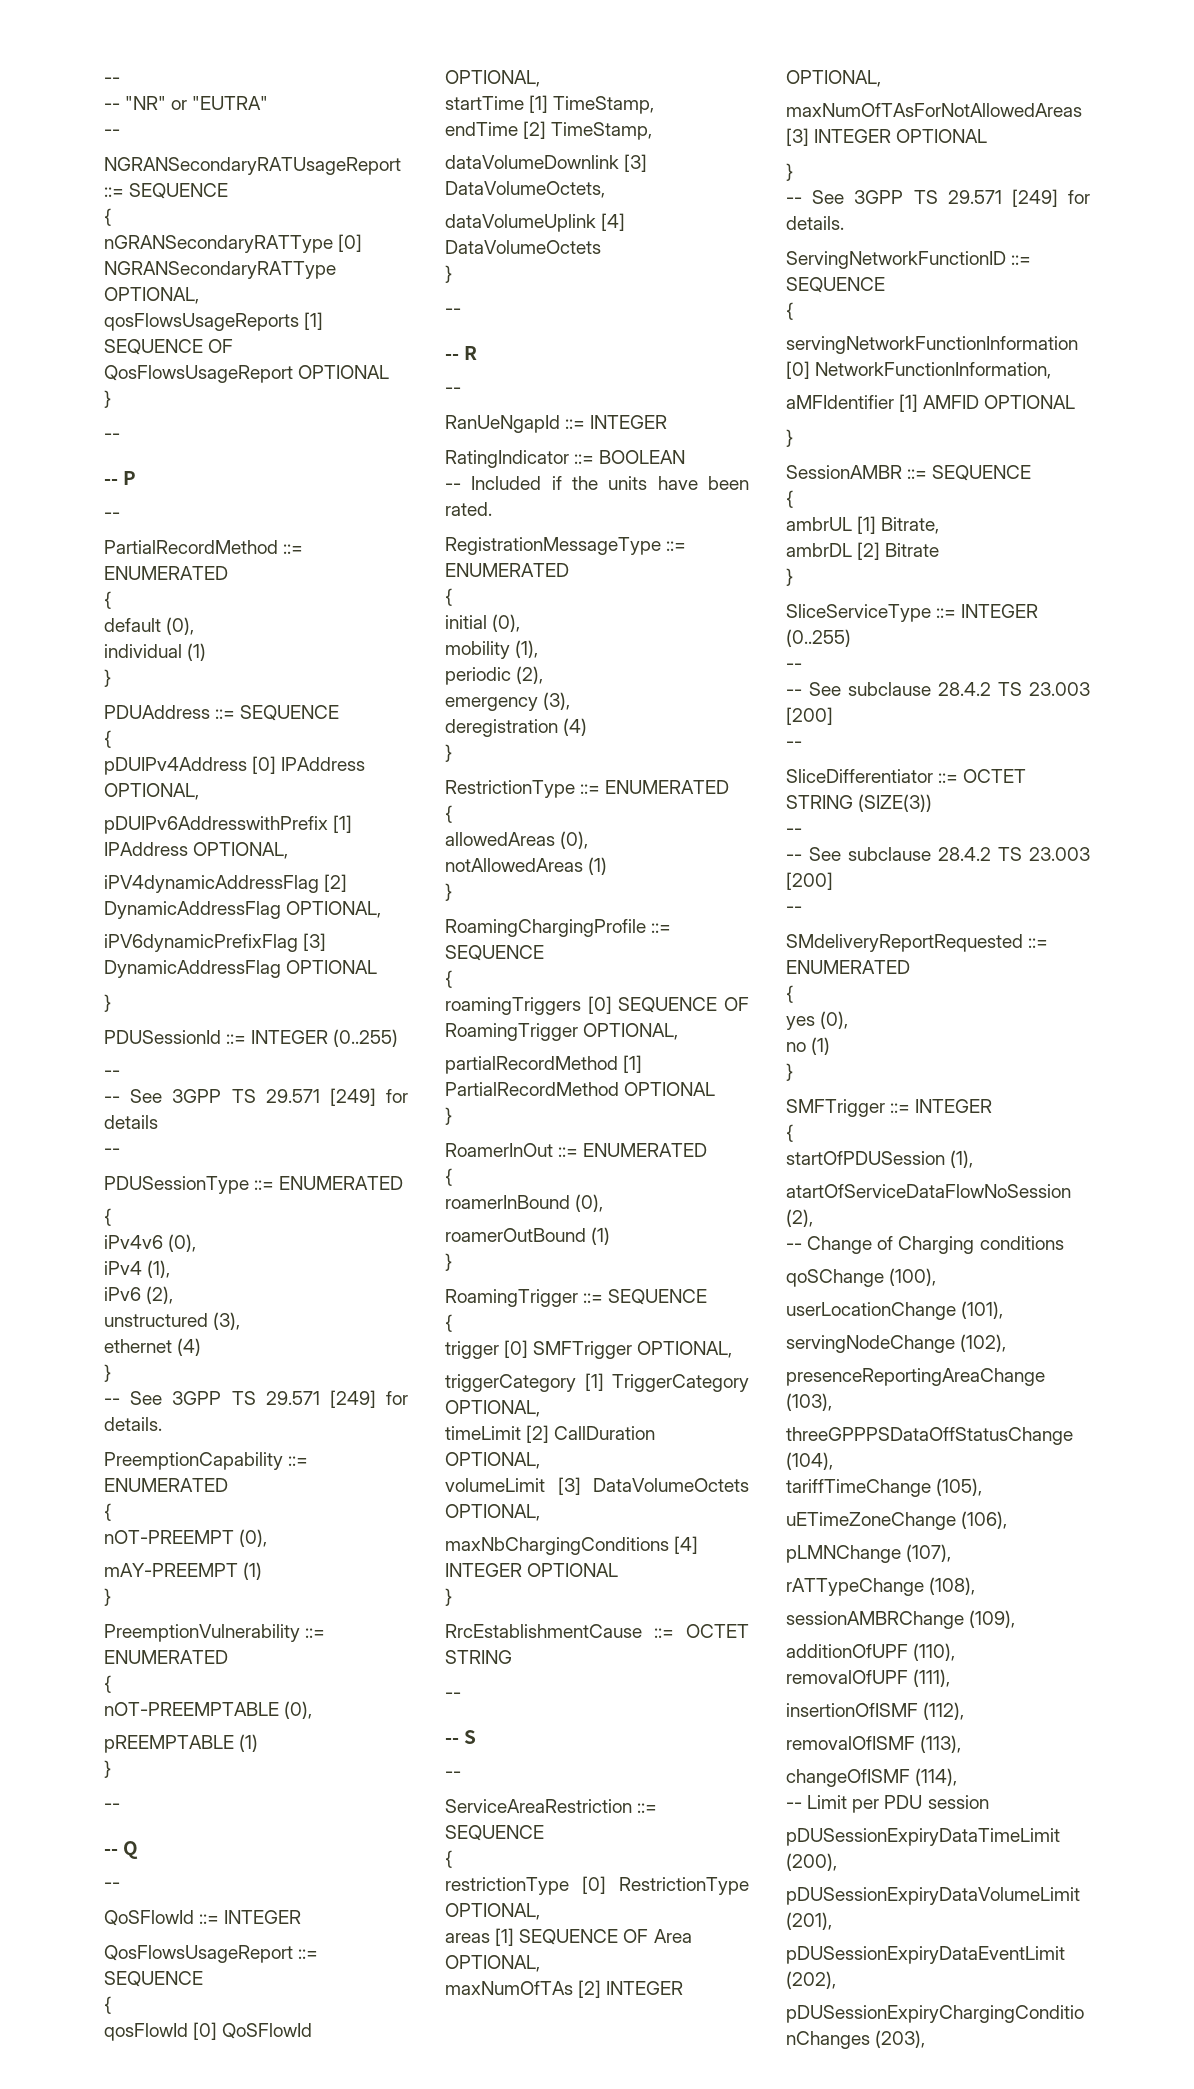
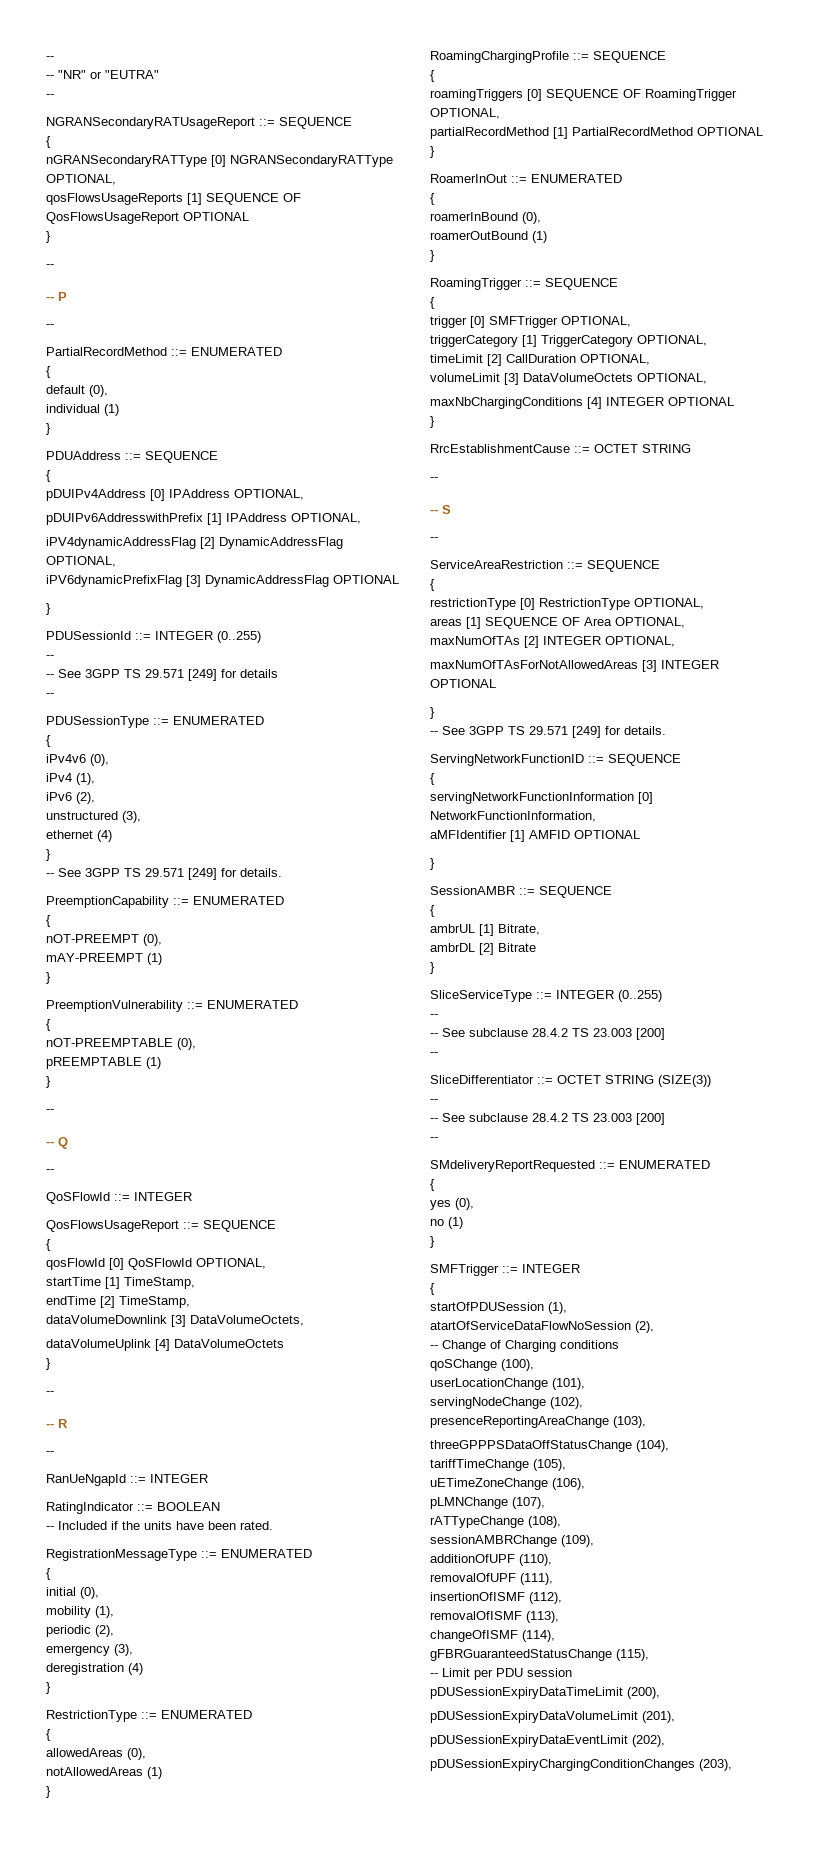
(958, 1777) none -> [430,1649,649,1661] // gFBRGuaranteedStatusChange (115),

